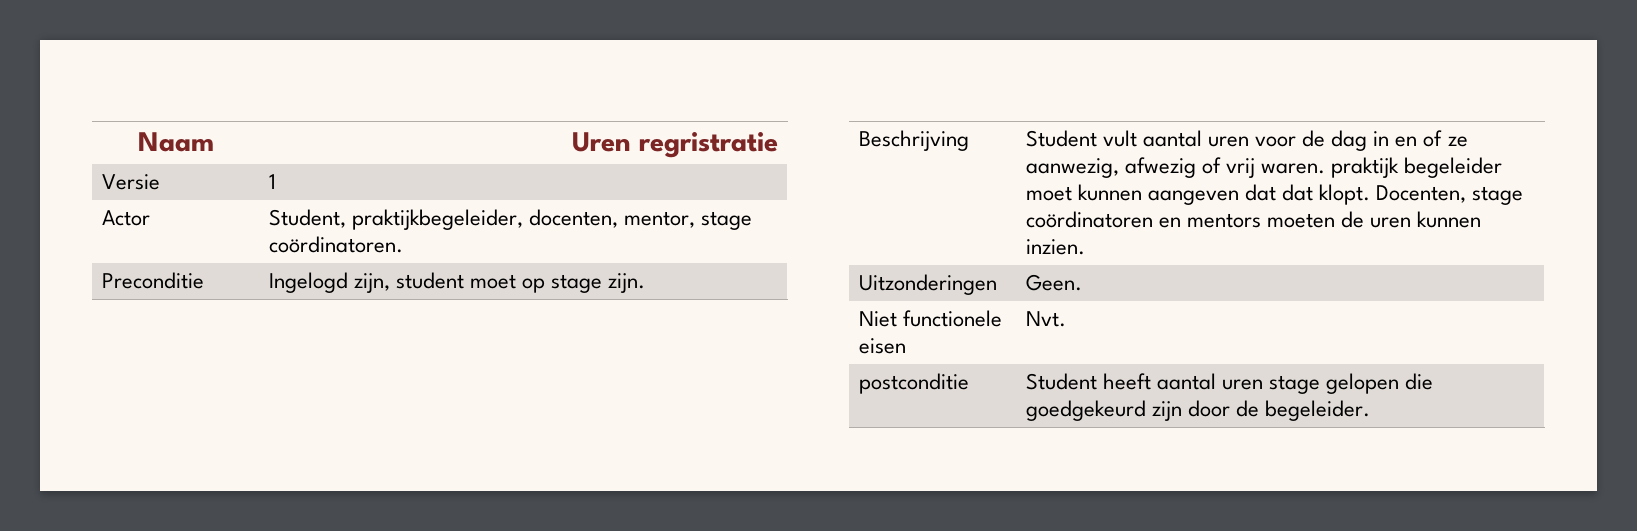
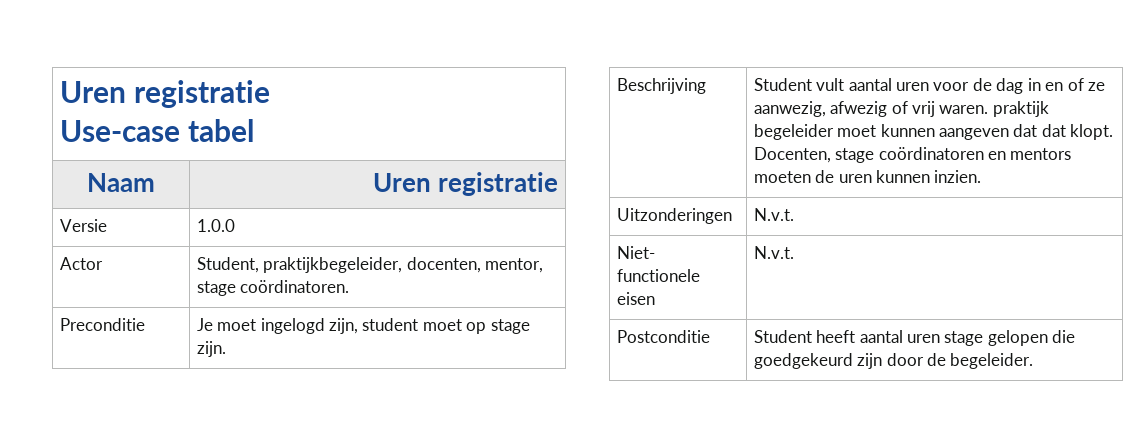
(138, 142) none -> [59,80,270,108] [59,119,254,142] Uren registratie // Use-case tabel //
[639,132,779,158] regristratie -> [438,172,559,196] registratie
[268,174,276,189] 1 -> [196,219,235,232] 1.0.0
[268,272,348,293] Ingelogd -> [196,318,325,334] Je moet ingelogd
[1025,274,1082,291] [858,311,897,327] Geen. // Niet -> [753,208,794,221] [616,246,655,259] N.v.t. // Niet-
[1025,311,1066,327] [858,373,969,394] Nvt. // postconditie -> [753,246,794,259] [616,330,710,343] N.v.t. // Postconditie

